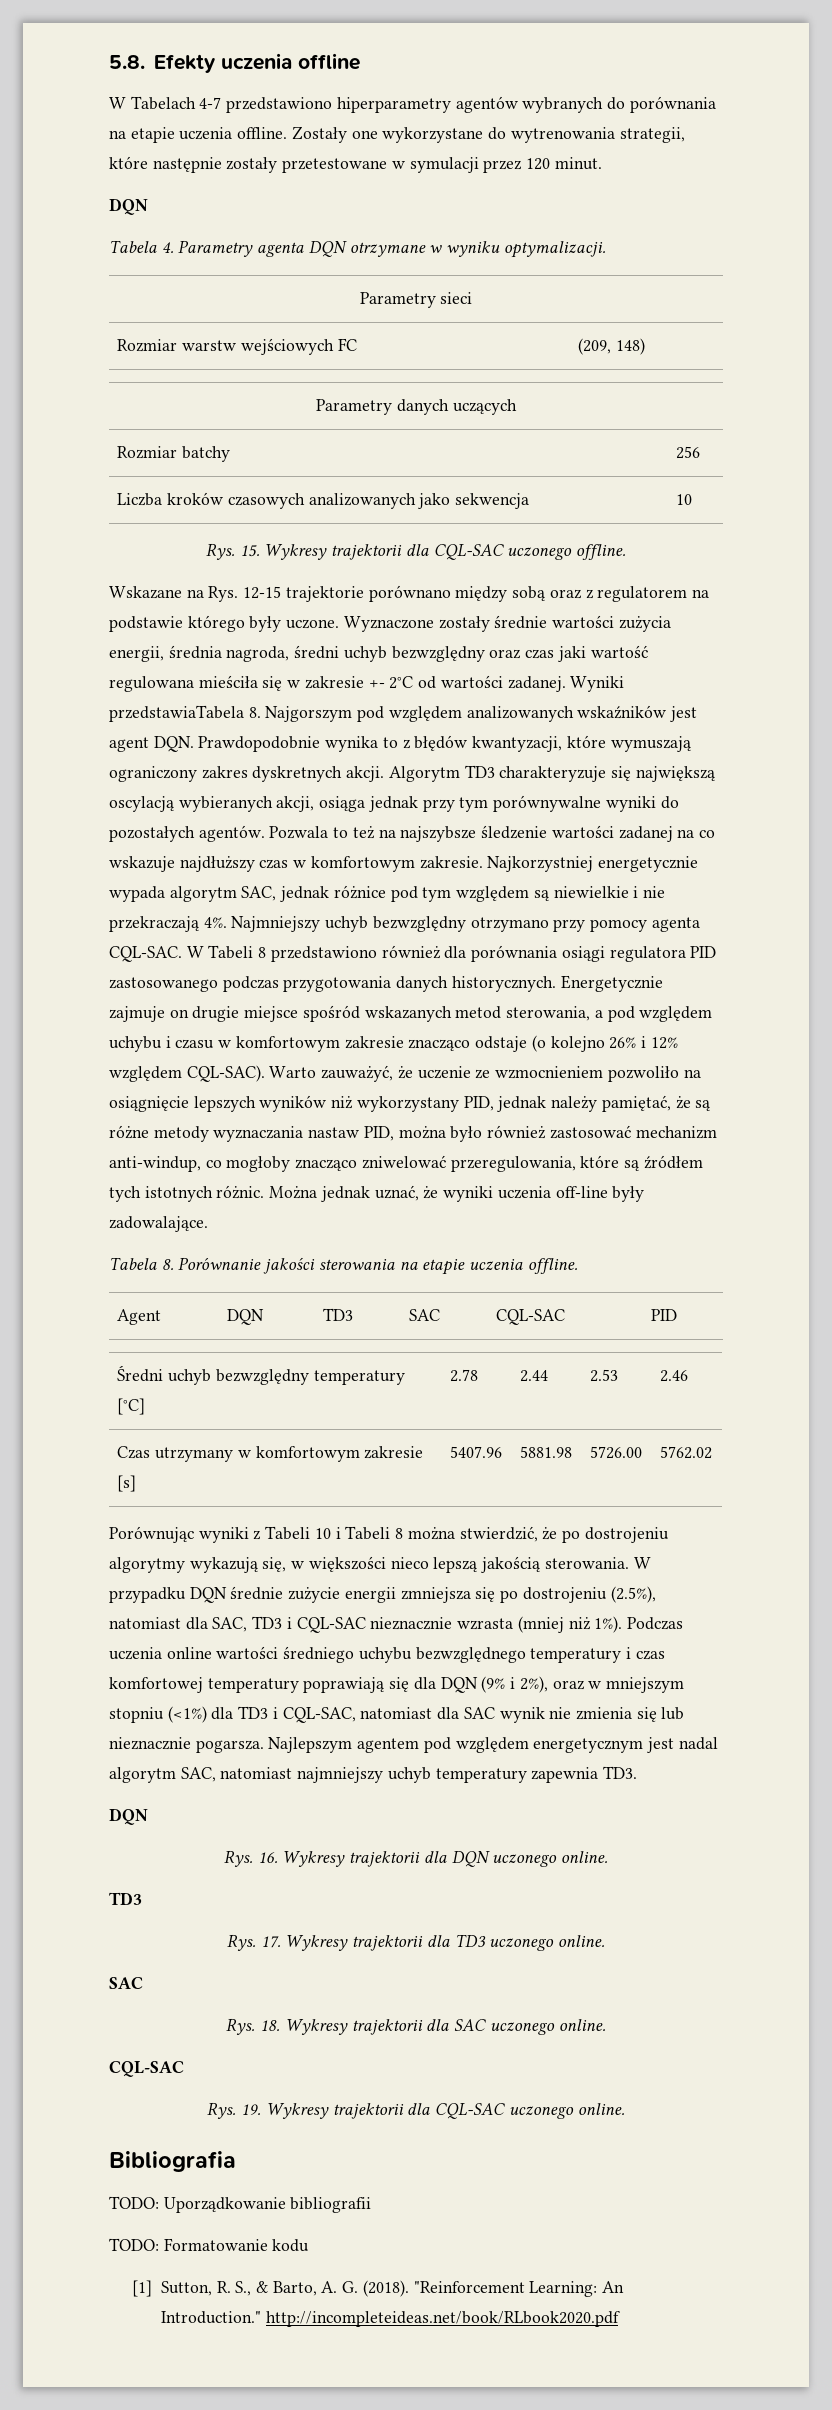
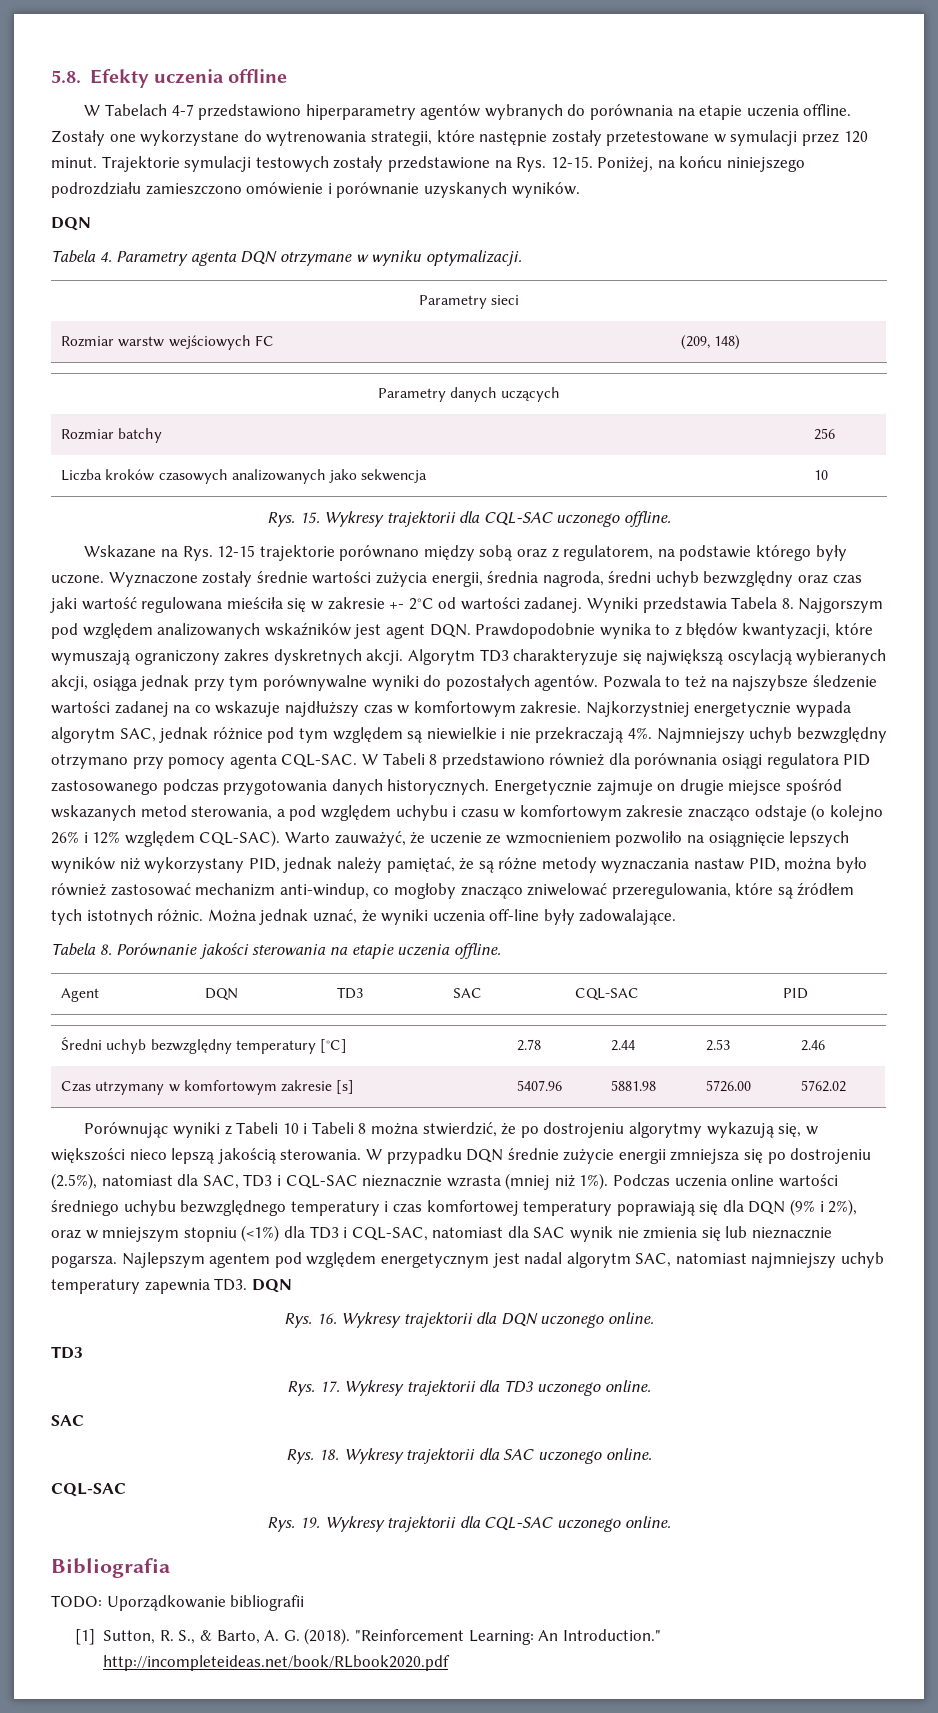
(602, 163) none -> [101,156,806,172] [51,182,580,198] Trajektorie symulacji testowych zostały przedstawione na Rys. 12-15. Poniżej, na końcu niniejszego podrozdziału zamieszczono omówienie i porównanie uzyskanych wyników.
[597,586,688,602] regulatorem -> [563,545,654,561] regulatorem,
[109,705,244,722] przedstawiaTabela -> [642,597,778,613] przedstawia Tabela
(638, 1772) // -> (248, 1284) none
[109,2238,310,2252] // TODO: Formatowanie kodu -> (305, 1603) none

